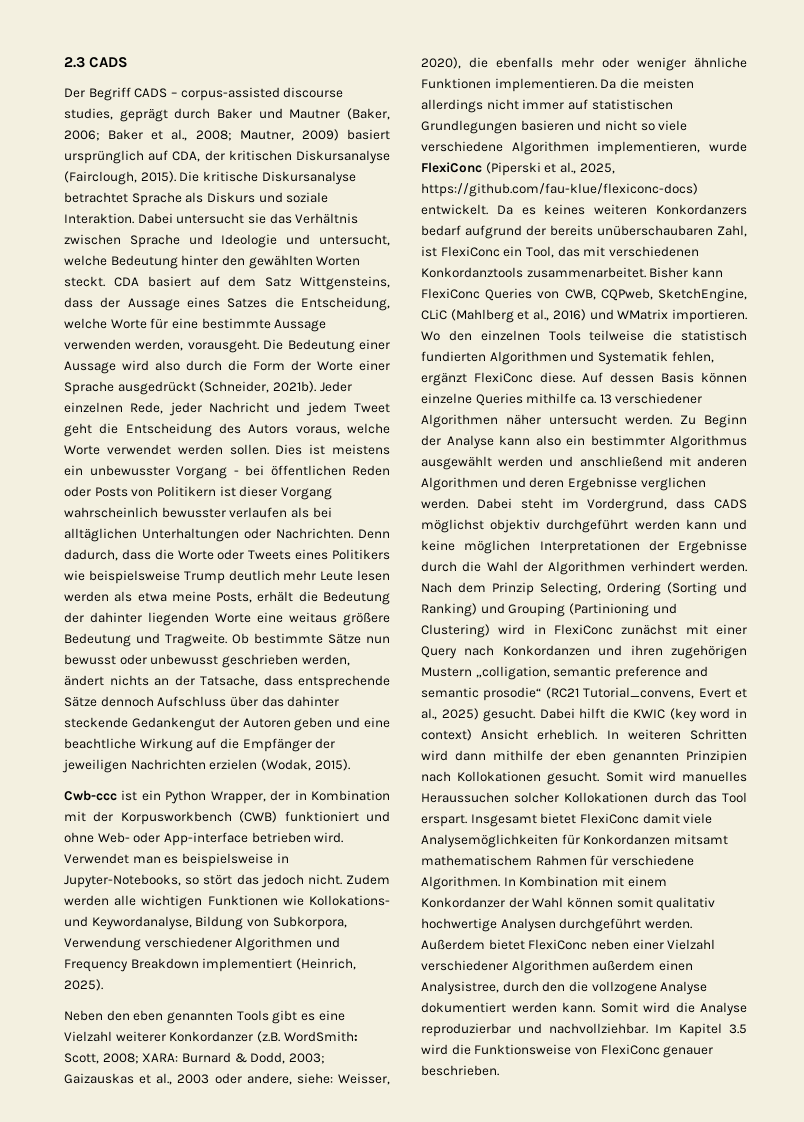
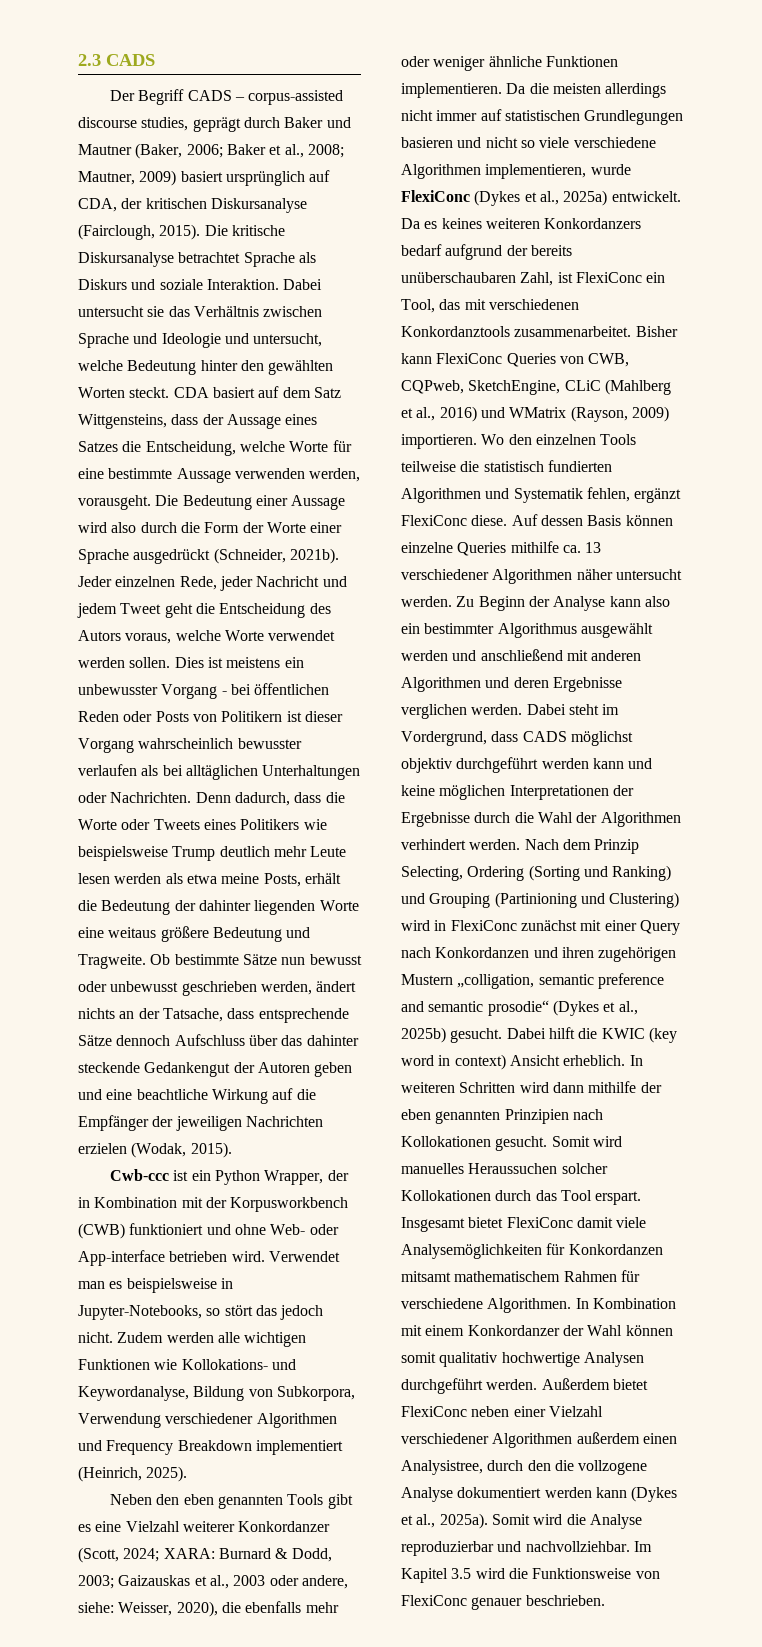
[256,1031,358,1043] [64,1053,139,1064] (z.B. WordSmith: Scott, 2008; -> [78,1547,160,1563] (Scott, 2024;
[485,162,615,176] [421,183,698,197] (Piperski et al., 2025, https://github.com/fau-klue/flexiconc-docs) -> [474,190,608,206] (Dykes et al., 2025a)
(669, 314) none -> [570,406,669,422] (Rayson, 2009)
[545,687,747,699] [421,708,479,720] (RC21 Tutorial_convens, Evert et al., 2025) -> [552,1000,638,1016] [401,1027,446,1043] (Dykes et al., 2025b)
[562,1002,595,1013] kann. -> [595,1486,678,1502] [401,1513,488,1529] kann (Dykes et al., 2025a).

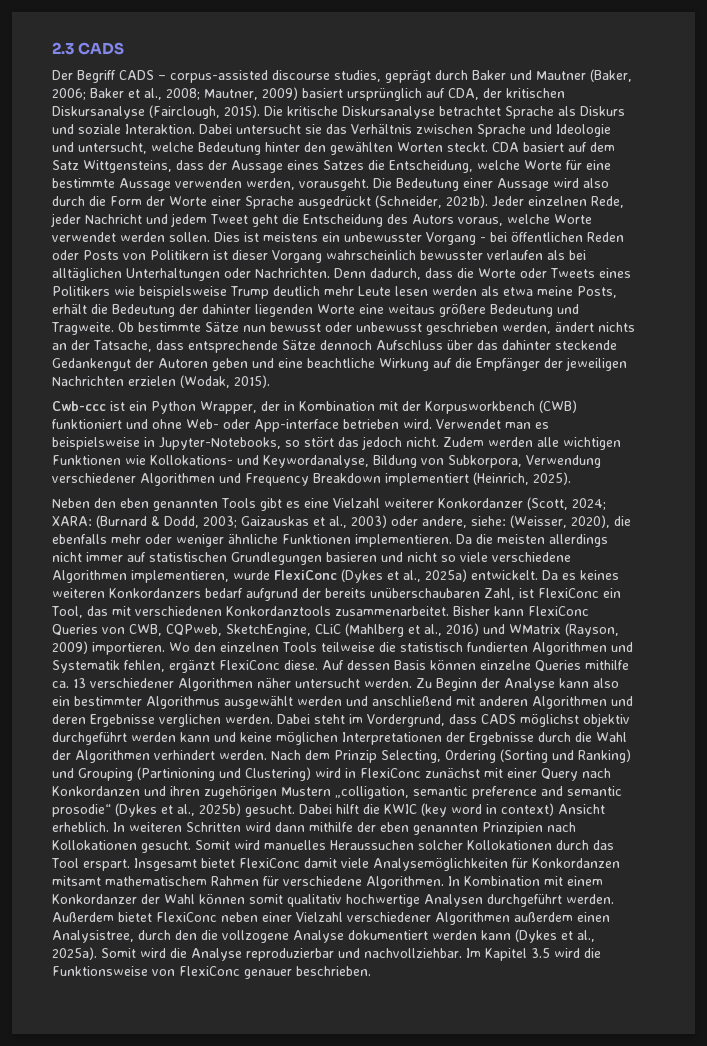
[218,1548,271,1559] Burnard -> [96,515,147,528] (Burnard
[233,1575,266,1586] 2003 -> [351,515,387,528] 2003)
[118,1602,173,1616] Weisser, -> [510,515,567,528] (Weisser,

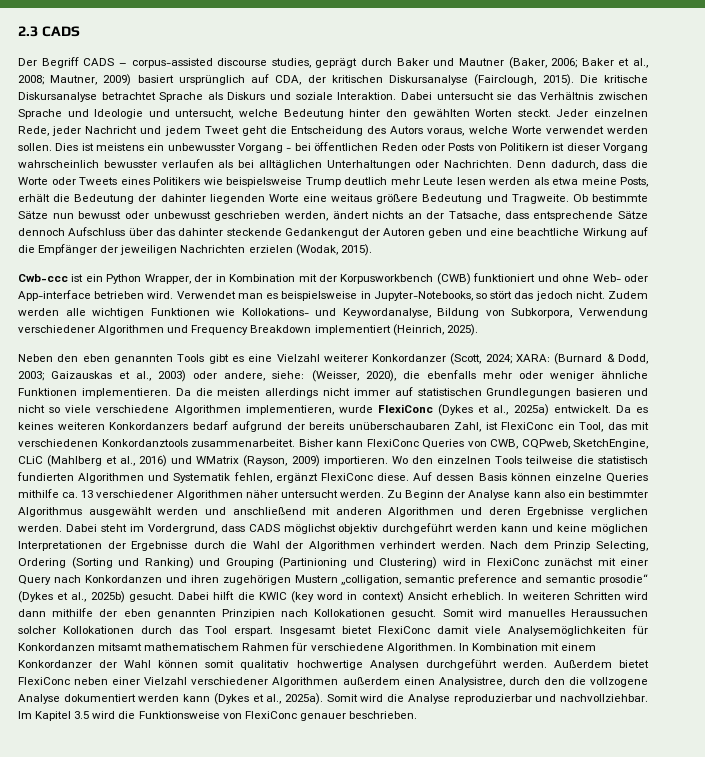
[492,142,615,152] [52,160,611,173] [52,178,609,191] [52,195,488,209] CDA basiert auf dem Satz Wittgensteins, dass der Aussage eines Satzes die Entscheidung, welche Worte für eine bestimmte Aussage verwenden werden, vorausgeht. Die Bedeutung einer Aussage wird also durch die Form der Worte einer Sprache ausgedrückt (Schneider, 2021b). -> (551, 113) none

